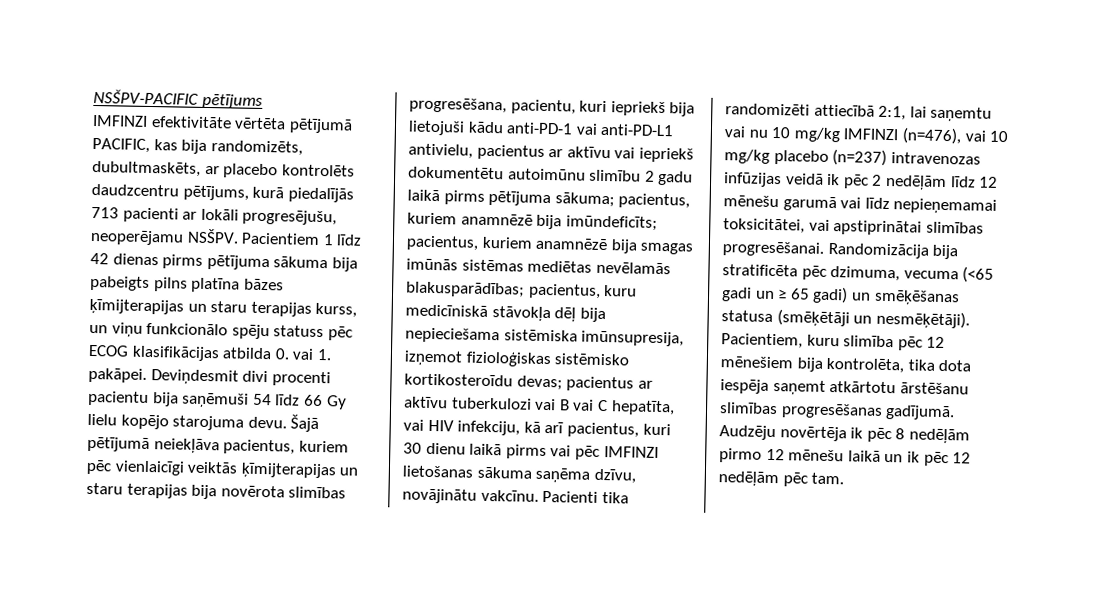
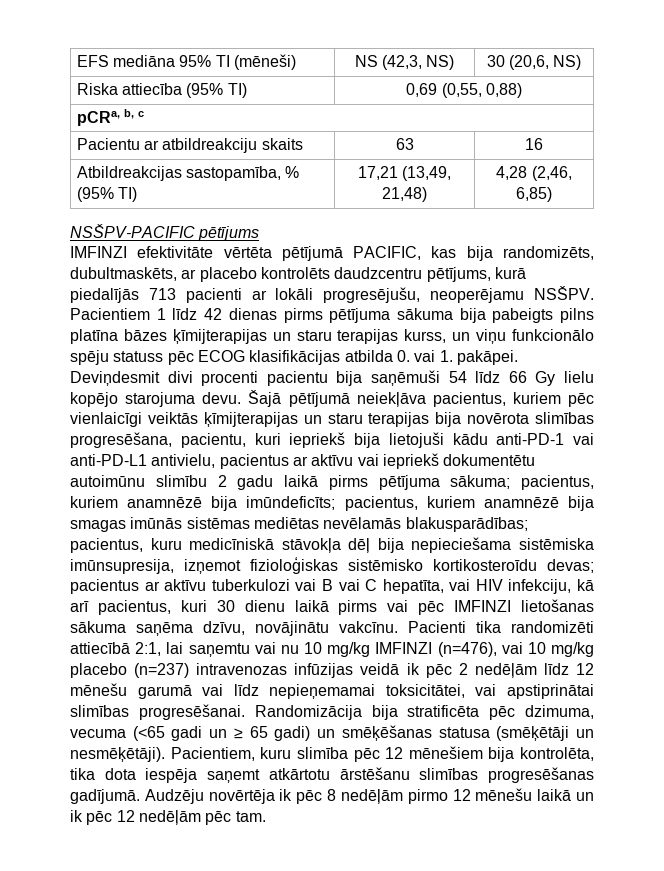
(93, 96) none -> [76,54,297,70] [354,55,455,70] [486,55,582,70] [76,83,247,98] [406,83,522,98] [76,109,145,126] [76,138,303,153] [395,138,414,150] [525,138,543,150] [76,166,300,181] [76,187,138,202] [357,166,452,181] [382,187,427,202] [496,166,572,181] [516,187,552,202] EFS mediāna 95% TI (mēneši) | NS (42,3, NS) | 30 (20,6, NS) // Riska attiecība (95% TI) | 0,69 (0,55, 0,88) // pCRa, b, c // Pacientu ar atbildreakciju skaits | 63 | 16 // Atbildreakcijas sastopamība, % (95% TI) | 17,21 (13,49, 21,48) | 4,28 (2,46, 6,85) //

